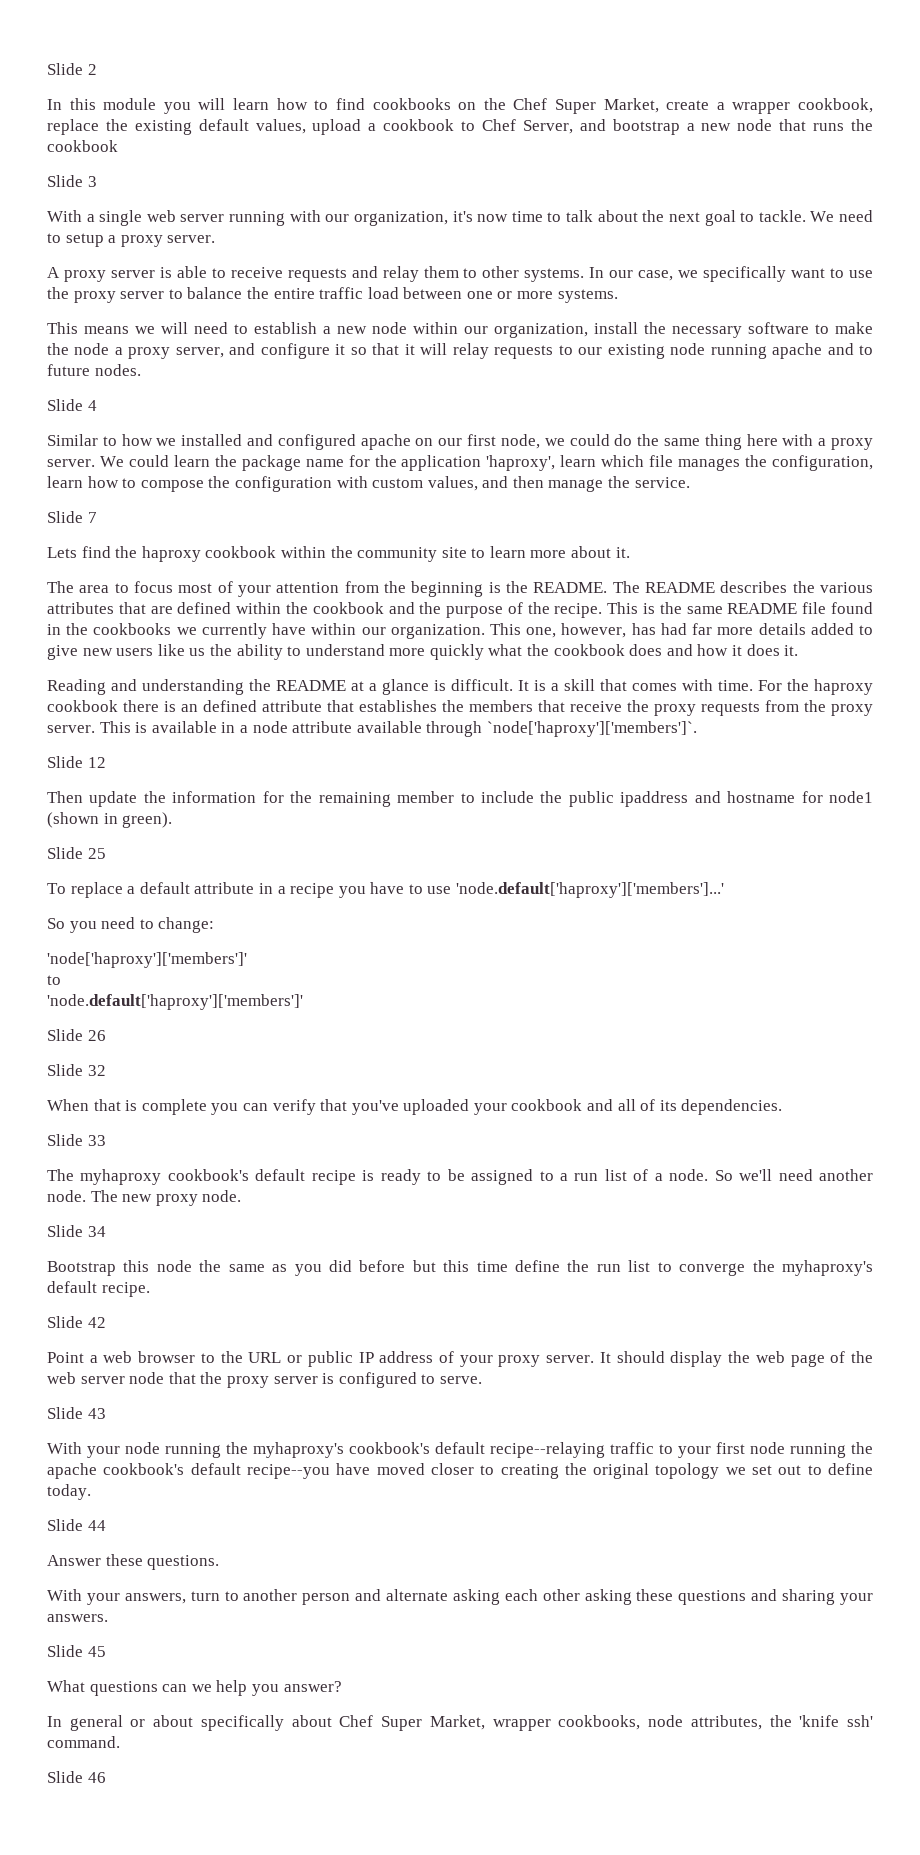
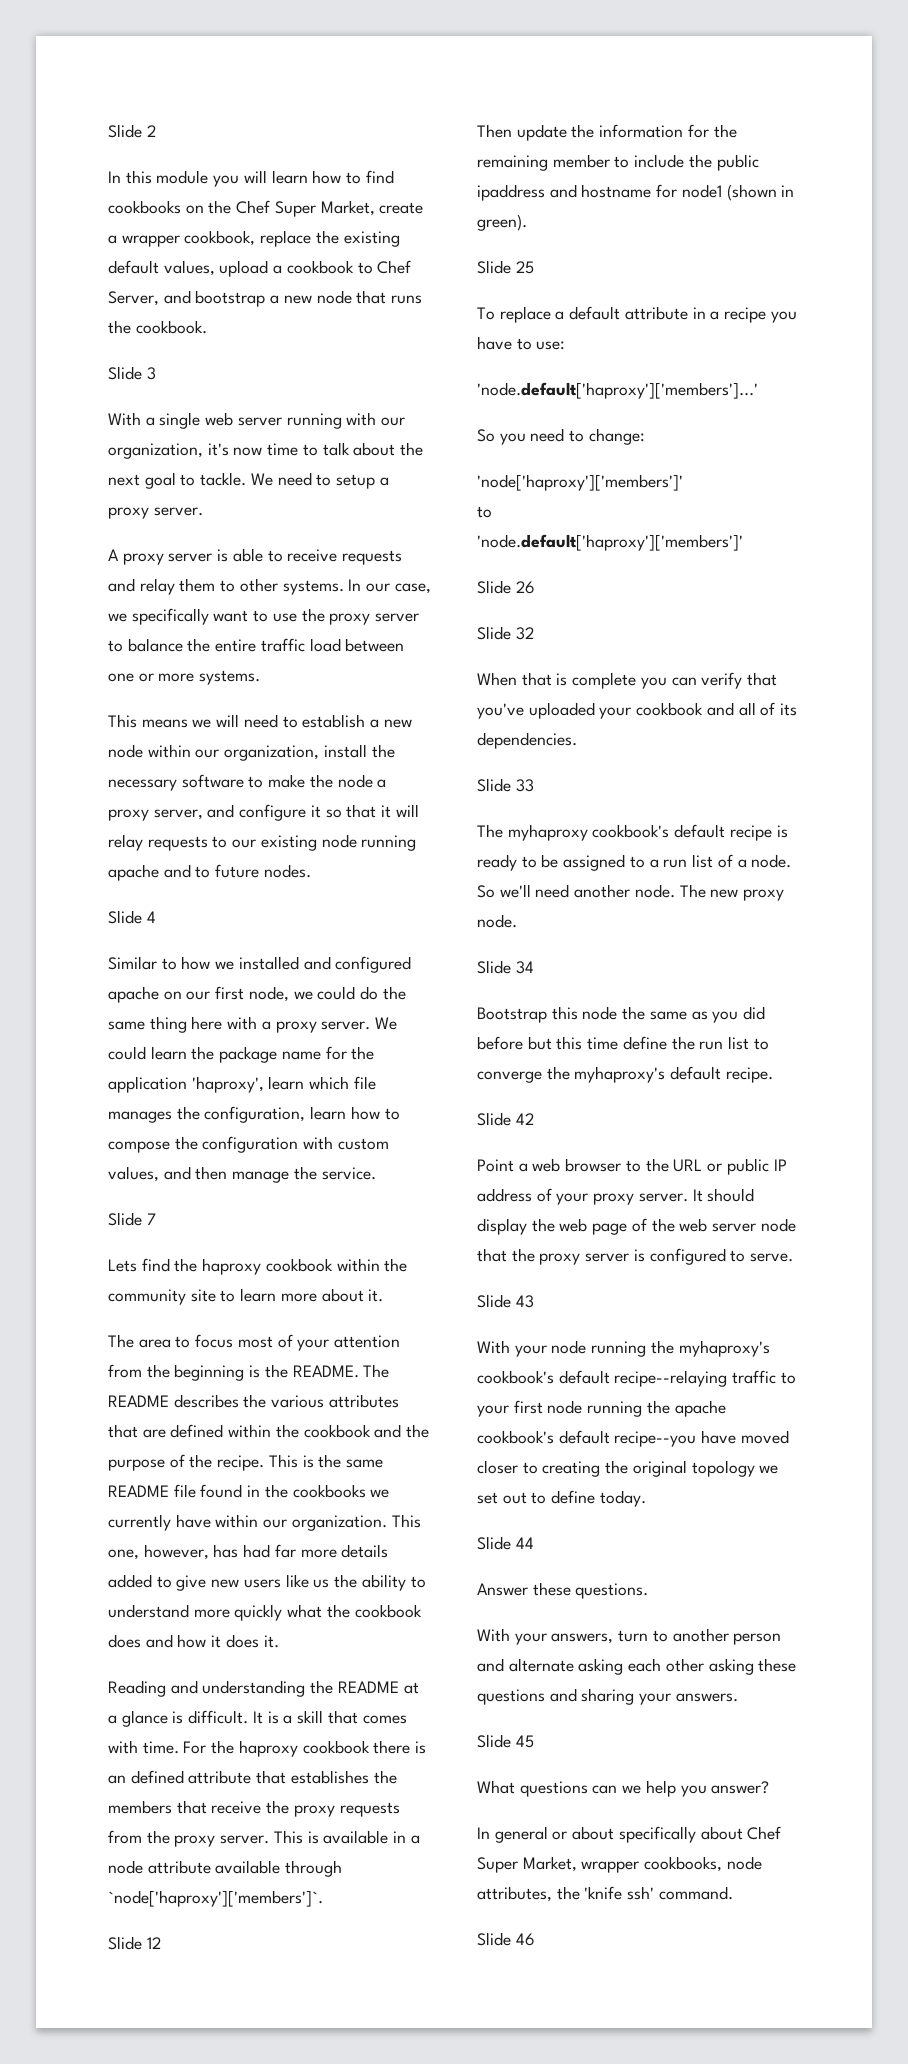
[47,140,118,152] cookbook -> [135,320,207,334] cookbook.
[427,886,452,894] use -> [536,341,566,350] use: //

